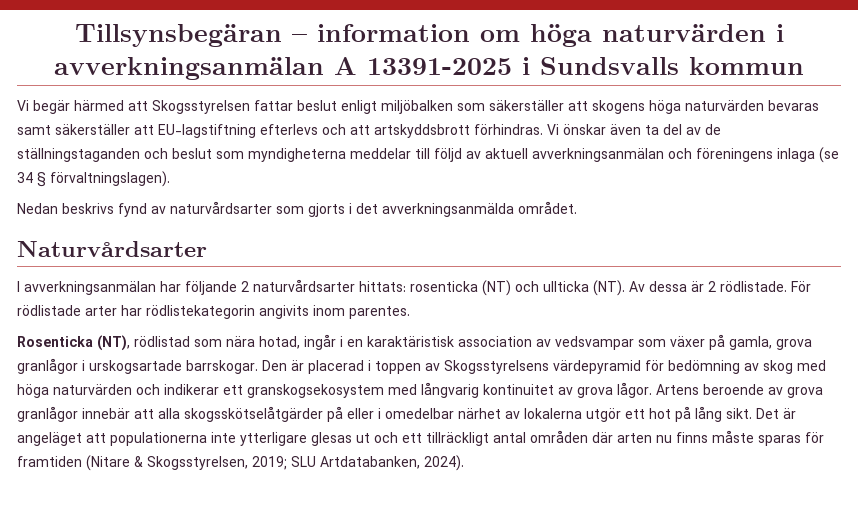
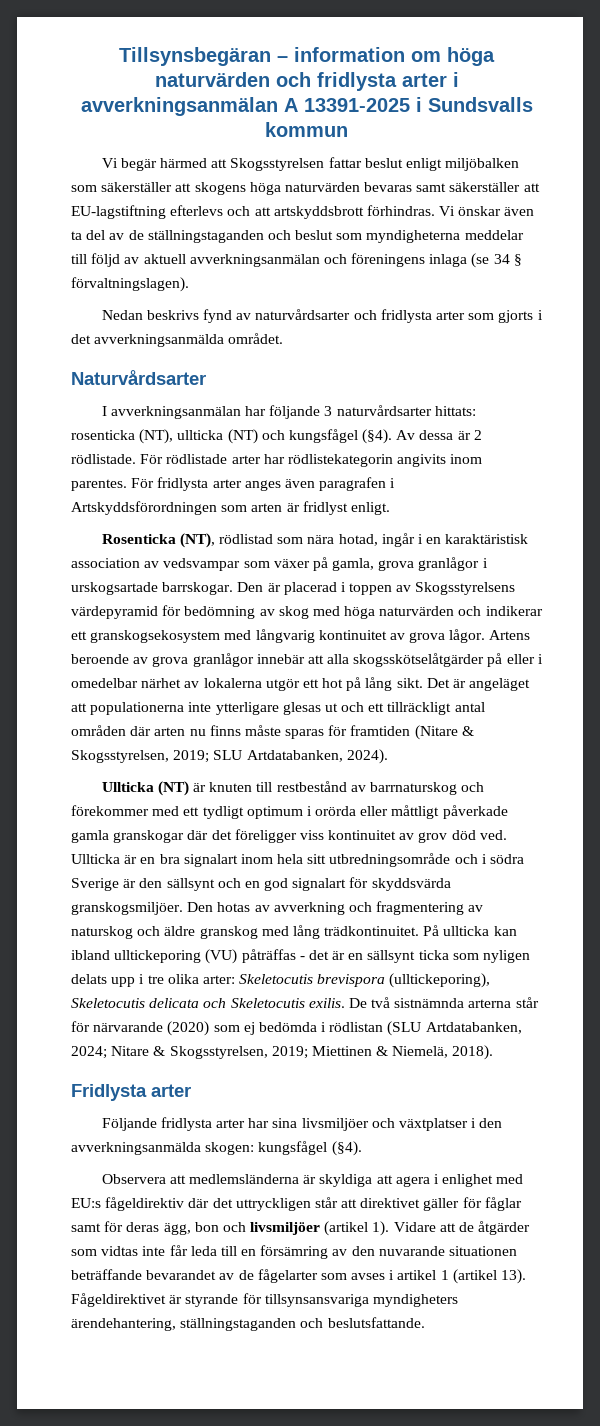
(766, 33) none -> [275,72,447,91] och fridlysta arter
(272, 207) none -> [353,309,466,323] och fridlysta arter
[241,281,249,292] 2 -> [324,406,333,416] 3
[482,280,625,296] (NT) och ullticka (NT). -> [139,429,393,444] (NT), ullticka (NT) och kungsfågel (§4).
(410, 312) none -> [131,477,396,491] [71,501,390,515] För fridlysta arter anges även paragrafen i Artskyddsförordningen som arten är fridlyst enligt.
(464, 463) none -> [101,781,485,796] [71,805,508,819] [71,829,507,843] [71,853,525,867] [71,877,451,891] [71,901,484,915] [71,925,517,939] [71,949,531,964] [71,973,491,988] [71,997,539,1008] [71,1021,522,1036] [71,1045,494,1060] [71,1084,191,1101] [101,1117,503,1131] [71,1141,362,1156] [101,1174,524,1187] [71,1197,522,1211] [71,1221,531,1236] [71,1245,518,1259] [71,1269,527,1284] [71,1293,458,1307] [71,1317,425,1331] // Ullticka (NT) är knuten till restbestånd av barrnaturskog och förekommer med ett tydligt optimum i orörda eller måttligt påverkade gamla granskogar där det föreligger viss kontinuitet av grov död ved. Ullticka är en bra signalart inom hela sitt utbredningsområde och i södra Sverige är den sällsynt och en god signalart för skyddsvärda granskogsmiljöer. Den hotas av avverkning och fragmentering av naturskog och äldre granskog med lång trädkontinuitet. På ullticka kan ibland ulltickeporing (VU) påträffas - det är en sällsynt ticka som nyligen delats upp i tre olika arter: Skeletocutis brevispora (ulltickeporing), Skeletocutis delicata och Skeletocutis exilis. De två sistnämnda arterna står för närvarande (2020) som ej bedömda i rödlistan (SLU Artdatabanken, 2024; Nitare & Skogsstyrelsen, 2019; Miettinen & Niemelä, 2018). // Fridlysta arter // Följande fridlysta arter har sina livsmiljöer och växtplatser i den avverkningsanmälda skogen: kungsfågel (§4). // Observera att medlemsländerna är skyldiga att agera i enlighet med EU:s fågeldirektiv där det uttryckligen står att direktivet gäller för fåglar samt för deras ägg, bon och livsmiljöer (artikel 1). Vidare att de åtgärder som vidtas inte får leda till en försämring av den nuvarande situationen beträffande bevarandet av de fågelarter som avses i artikel 1 (artikel 13). Fågeldirektivet är styrande för tillsynsansvariga myndigheters ärendehantering, ställningstaganden och beslutsfattande.

